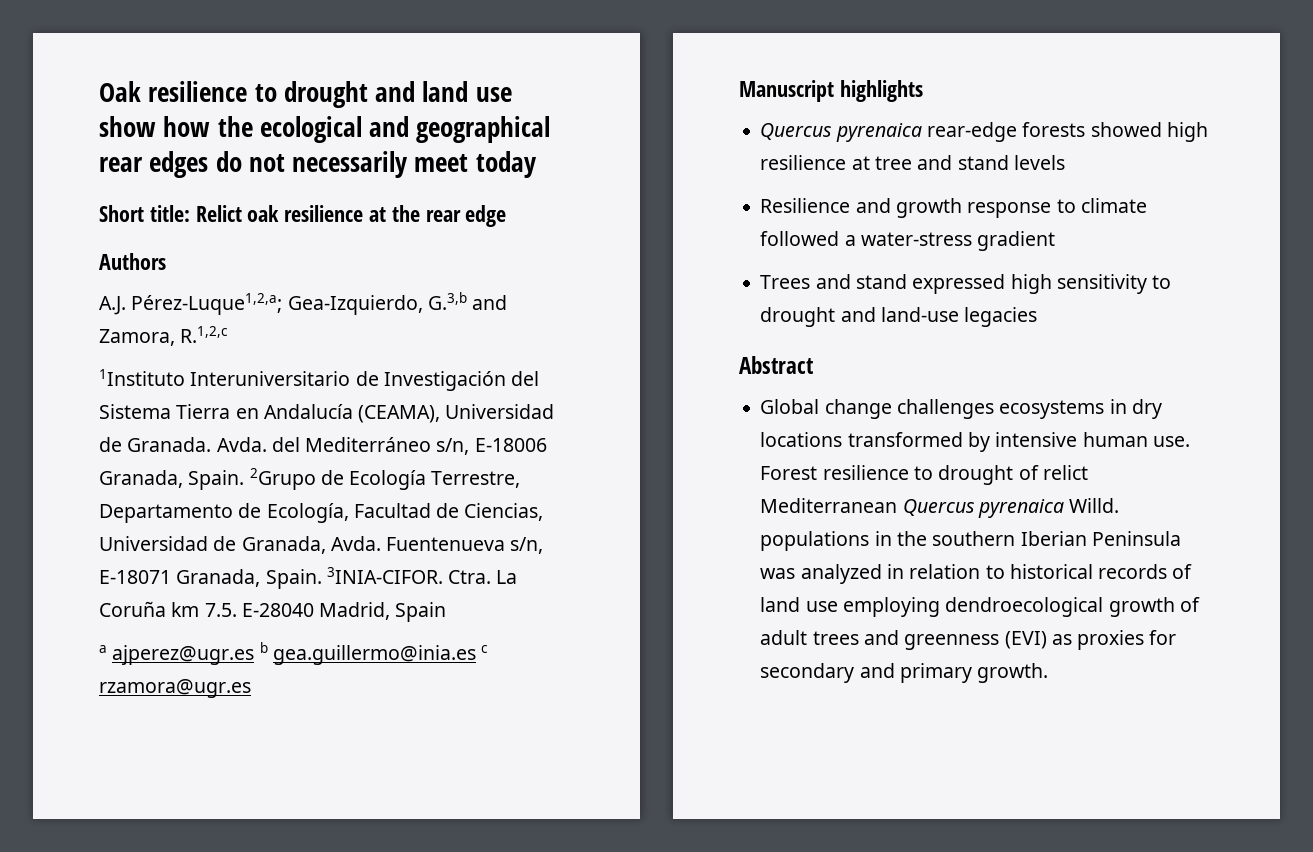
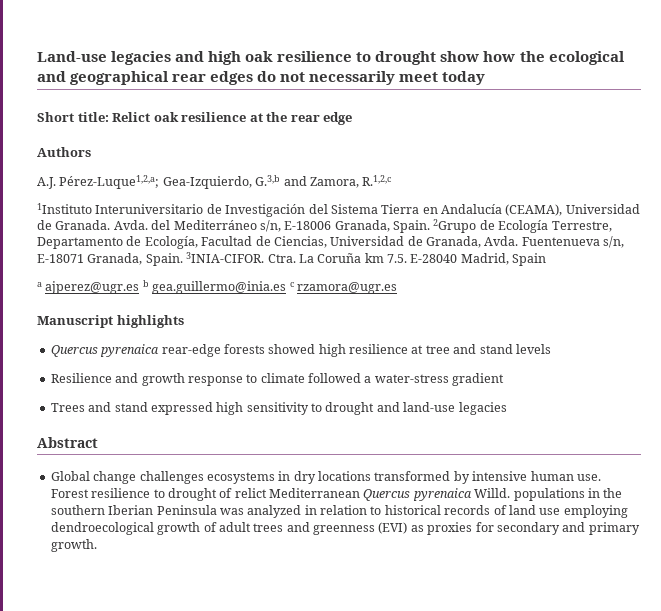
[99,81,512,108] Oak resilience to drought and land use -> [37,51,437,65] Land-use legacies and high oak resilience to drought

